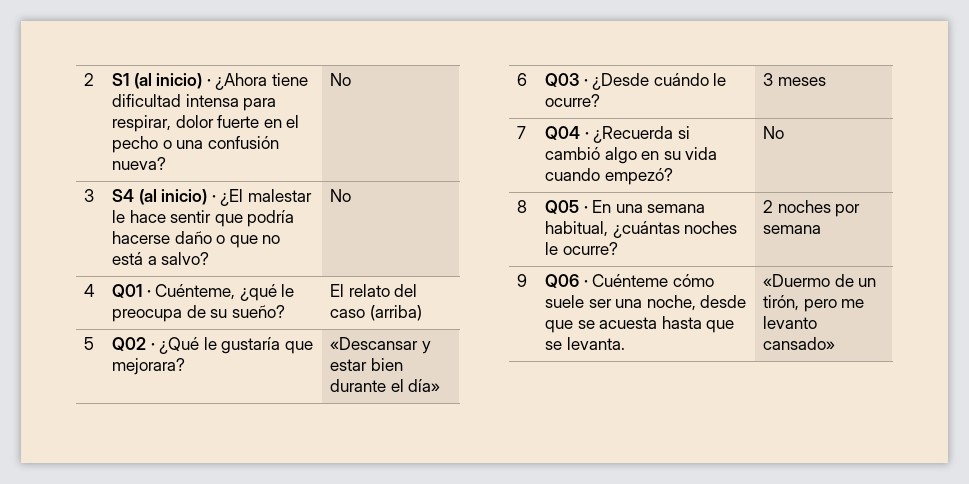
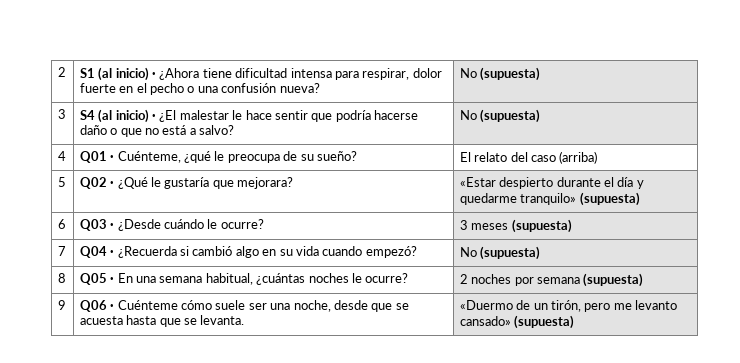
(352, 79) none -> [480,67,541,81] (supuesta)
(352, 195) none -> [480,109,541,123] (supuesta)
[330,337,431,354] [330,358,403,371] [330,379,441,392] «Descansar y estar bien durante el día» -> [459,177,644,189] [459,192,640,206] «Estar despierto durante el día y quedarme tranquilo» (supuesta)
(826, 81) none -> [511,219,572,233] (supuesta)
(785, 132) none -> [480,246,541,260] (supuesta)
(822, 229) none -> [583,273,644,287] (supuesta)
(836, 343) none -> [514,315,575,329] (supuesta)

